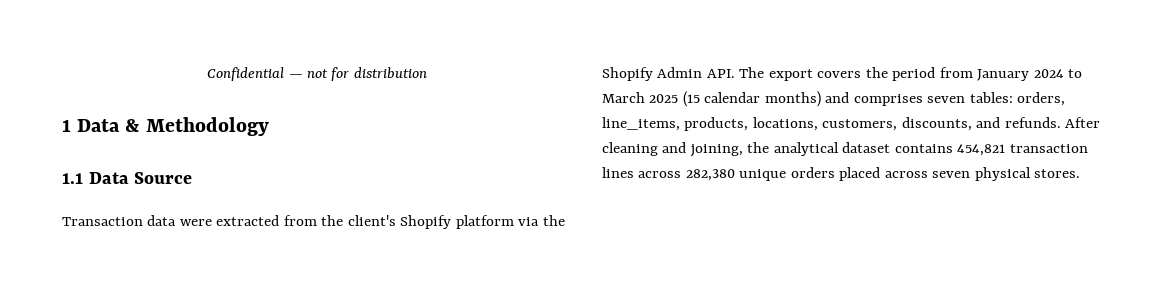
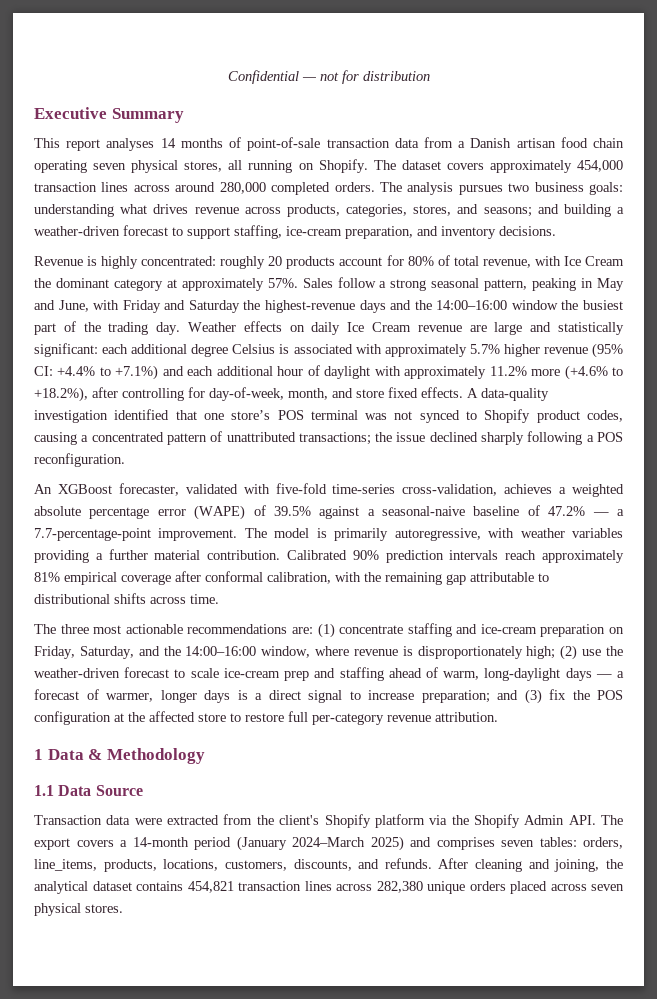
(427, 73) none -> [34,107,184,123] [34,137,624,151] [34,159,623,173] [34,182,624,195] [34,204,624,217] [34,225,556,239] [34,255,624,269] [34,277,625,291] [34,300,623,313] [34,321,624,335] [34,343,623,358] [34,365,623,380] [34,387,549,402] [34,409,624,423] [34,431,623,445] [34,453,125,467] [34,483,624,497] [34,505,624,520] [34,528,624,541] [34,549,624,563] [34,571,549,585] [34,593,219,604] [34,623,624,638] [34,645,623,660] [34,667,624,681] [34,689,623,704] [34,711,498,725] // Executive Summary // This report analyses 14 months of point-of-sale transaction data from a Danish artisan food chain operating seven physical stores, all running on Shopify. The dataset covers approximately 454,000 transaction lines across around 280,000 completed orders. The analysis pursues two business goals: understanding what drives revenue across products, categories, stores, and seasons; and building a weather-driven forecast to support staffing, ice-cream preparation, and inventory decisions. // Revenue is highly concentrated: roughly 20 products account for 80% of total revenue, with Ice Cream the dominant category at approximately 57%. Sales follow a strong seasonal pattern, peaking in May and June, with Friday and Saturday the highest-revenue days and the 14:00–16:00 window the busiest part of the trading day. Weather effects on daily Ice Cream revenue are large and statistically significant: each additional degree Celsius is associated with approximately 5.7% higher revenue (95% CI: +4.4% to +7.1%) and each additional hour of daylight with approximately 11.2% more (+4.6% to +18.2%), after controlling for day-of-week, month, and store fixed effects. A data-quality investigation identified that one store’s POS terminal was not synced to Shopify product codes, causing a concentrated pattern of unattributed transactions; the issue declined sharply following a POS reconfiguration. // An XGBoost forecaster, validated with five-fold time-series cross-validation, achieves a weighted absolute percentage error (WAPE) of 39.5% against a seasonal-naive baseline of 47.2% — a 7.7-percentage-point improvement. The model is primarily autoregressive, with weather variables providing a further material contribution. Calibrated 90% prediction intervals reach approximately 81% empirical coverage after conformal calibration, with the remaining gap attributable to distributional shifts across time. // The three most actionable recommendations are: (1) concentrate staffing and ice-cream preparation on Friday, Saturday, and the 14:00–16:00 window, where revenue is disproportionately high; (2) use the weather-driven forecast to scale ice-cream prep and staffing ahead of warm, long-daylight days — a forecast of warmer, longer days is a direct signal to increase preparation; and (3) fix the POS configuration at the affected store to restore full per-category revenue attribution.
[865,67,1083,81] [602,91,821,107] the period from January 2024 to March 2025 (15 calendar months) -> [120,836,404,851] a 14-month period (January 2024–March 2025)

